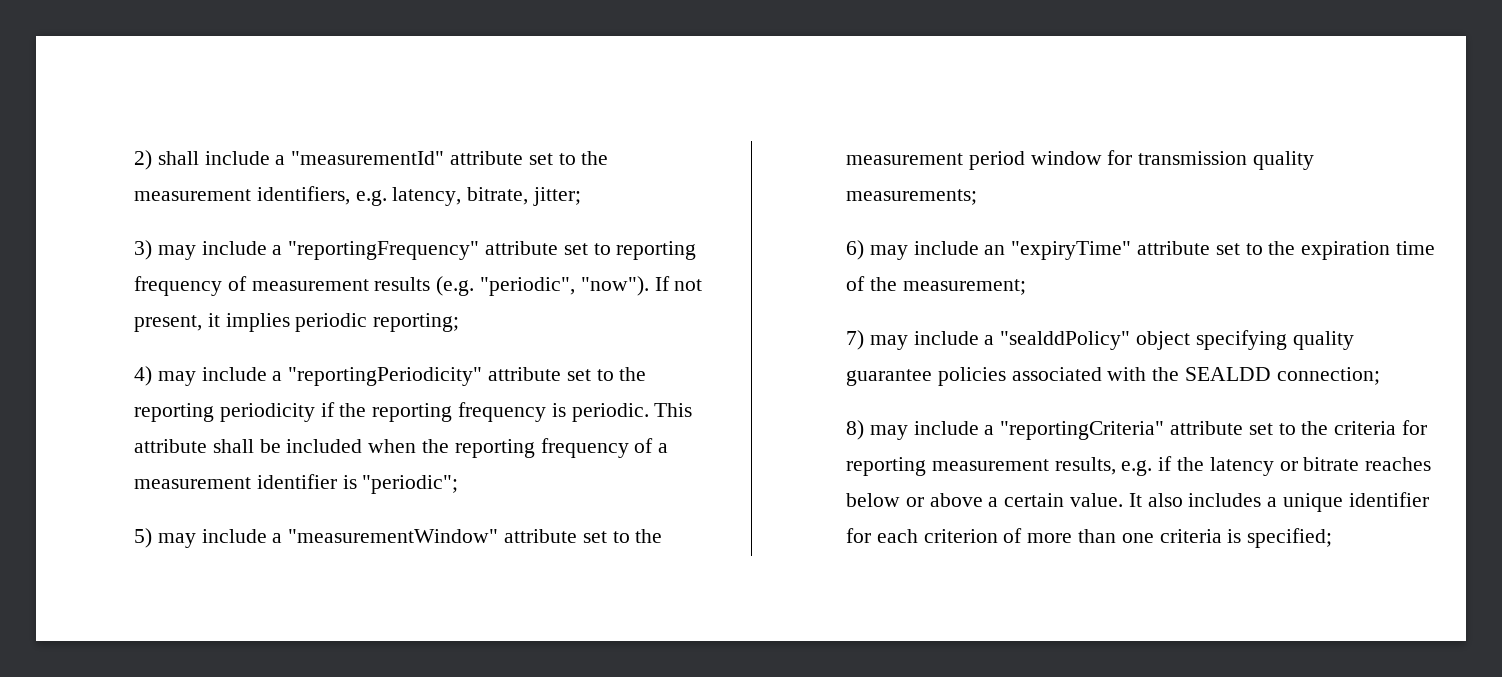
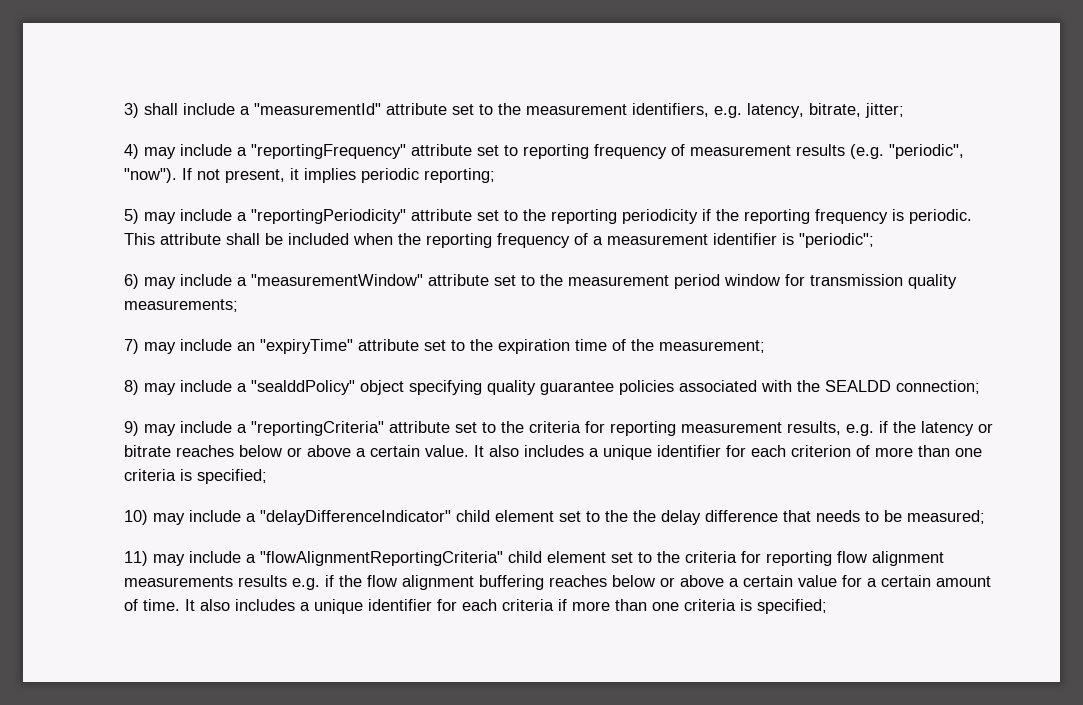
[134,150,153,170] 2) -> [123,103,139,118] 3)
[134,240,153,260] 3) -> [123,144,139,159] 4)
[134,366,153,386] 4) -> [123,209,139,224] 5)
[134,528,153,548] 5) -> [123,274,139,289] 6)
[846,240,865,260] 6) -> [123,339,139,354] 7)
[846,330,865,350] 7) -> [123,380,139,395] 8)
[846,420,865,440] 8) -> [123,421,139,436] 9)
(1333, 538) none -> [123,510,985,525] [123,551,944,566] [123,575,991,590] [123,599,827,614] // 10) may include a "delayDifferenceIndicator" child element set to the the delay difference that needs to be measured; // 11) may include a "flowAlignmentReportingCriteria" child element set to the criteria for reporting flow alignment measurements results e.g. if the flow alignment buffering reaches below or above a certain value for a certain amount of time. It also includes a unique identifier for each criteria if more than one criteria is specified;

